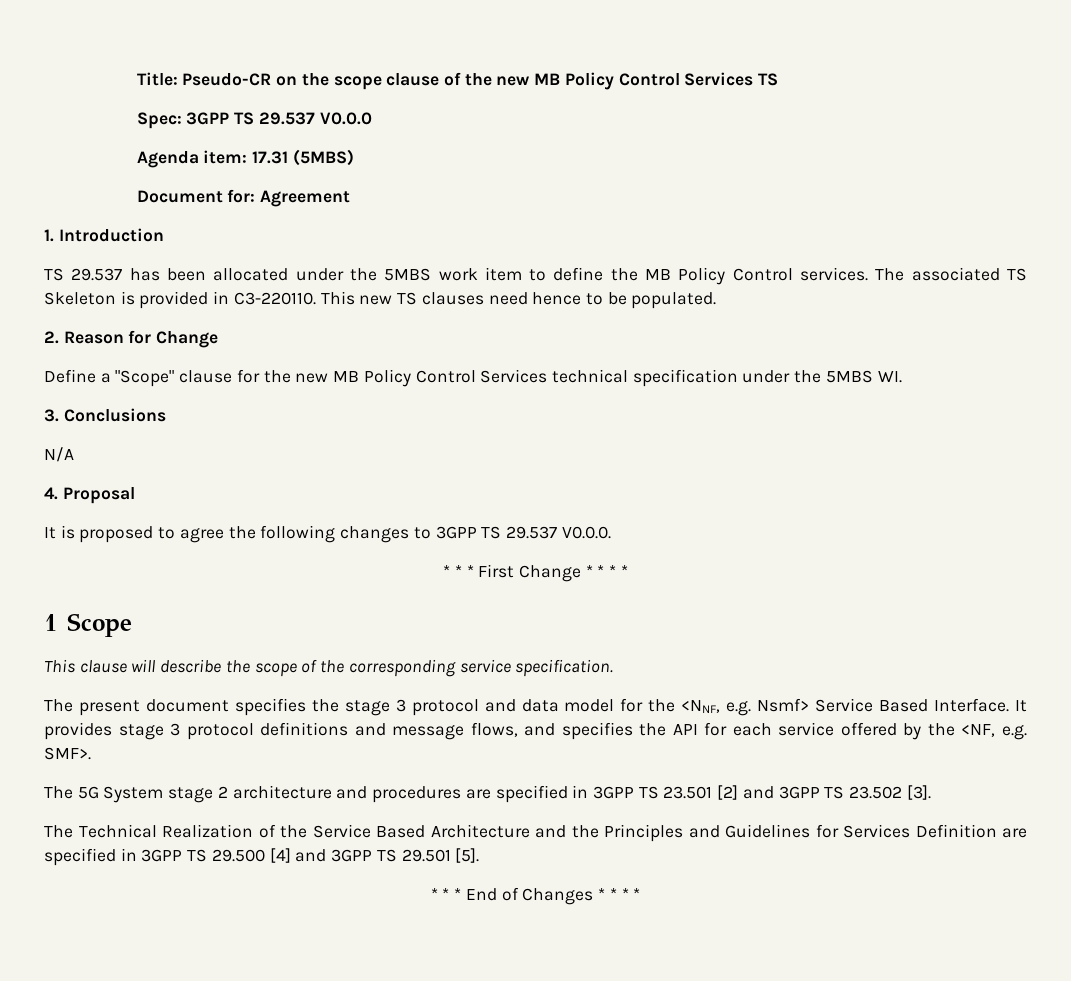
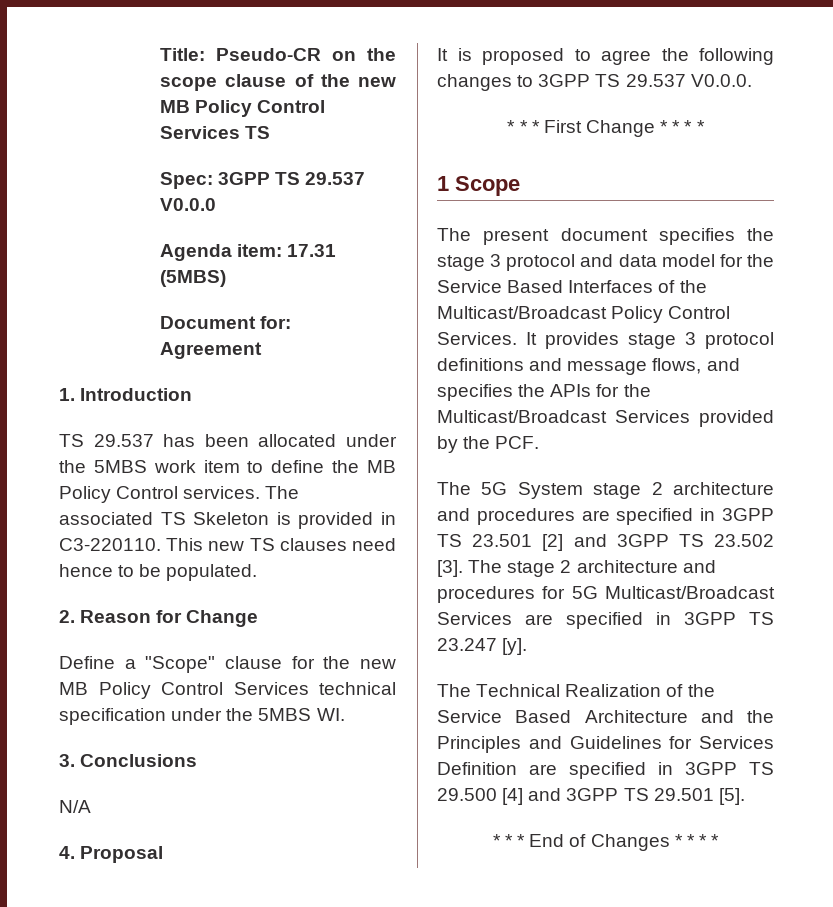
[44,659,614,677] // This clause will describe the scope of the corresponding service specification. -> (520, 186) none
[681,698,1010,716] <NNF, e.g. Nsmf> Service Based Interface. -> [437,280,707,293] [437,306,731,323] [437,332,517,345] Service Based Interfaces of the Multicast/Broadcast Policy Control Services.
[672,722,1027,740] [44,747,91,760] API for each service offered by the <NF, e.g. SMF>. -> [550,384,651,397] [437,410,774,427] [437,436,540,453] APIs for the Multicast/Broadcast Services provided by the PCF.
(931, 792) none -> [468,560,716,577] [437,586,775,603] [437,612,774,629] [437,638,528,655] The stage 2 architecture and procedures for 5G Multicast/Broadcast Services are specified in 3GPP TS 23.247 [y].

